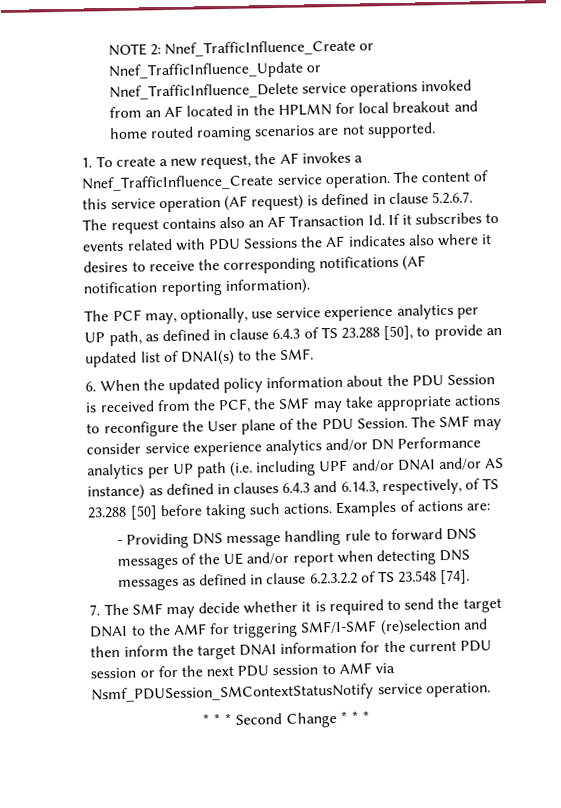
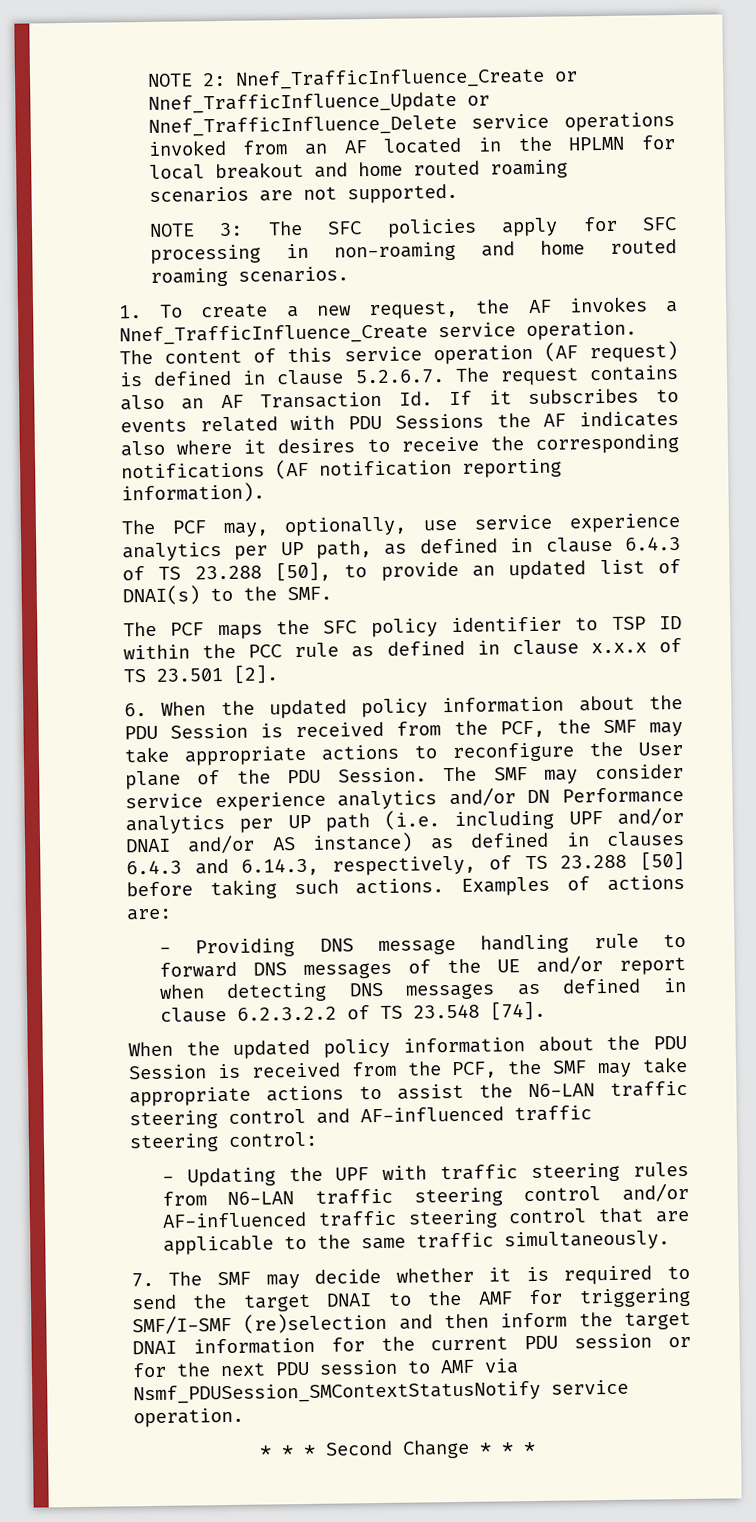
(436, 130) none -> [148,216,677,238] [149,239,677,264] [149,266,349,287] // NOTE 3: The SFC policies apply for SFC processing in non-roaming and home routed roaming scenarios.
(315, 354) none -> [122,616,682,640] [122,638,683,660] [122,664,278,684] // The PCF maps the SFC policy identifier to TSP ID within the PCC rule as defined in clause x.x.x of TS 23.501 [2].
(471, 577) none -> [127,1035,687,1059] [127,1056,688,1080] [128,1080,688,1107] [128,1105,592,1130] [128,1131,318,1153] [161,1161,689,1187] [161,1182,689,1207] [161,1207,691,1229] [162,1230,670,1255] // When the updated policy information about the PDU Session is received from the PCF, the SMF may take appropriate actions to assist the N6-LAN traffic steering control and AF-influenced traffic steering control: // - Updating the UPF with traffic steering rules from N6-LAN traffic steering control and/or AF-influenced traffic steering control that are applicable to the same traffic simultaneously.

